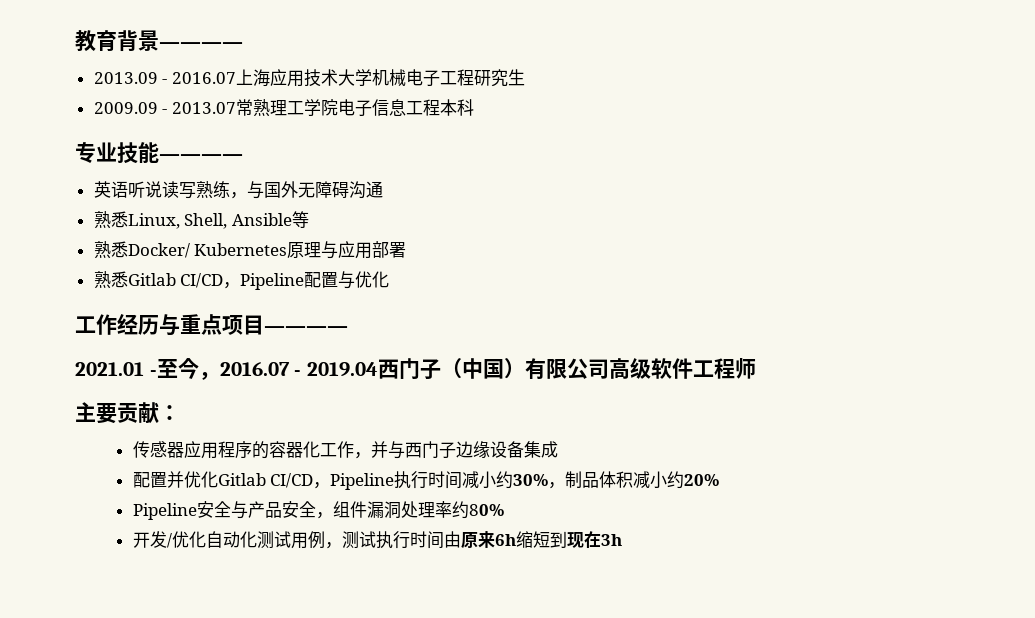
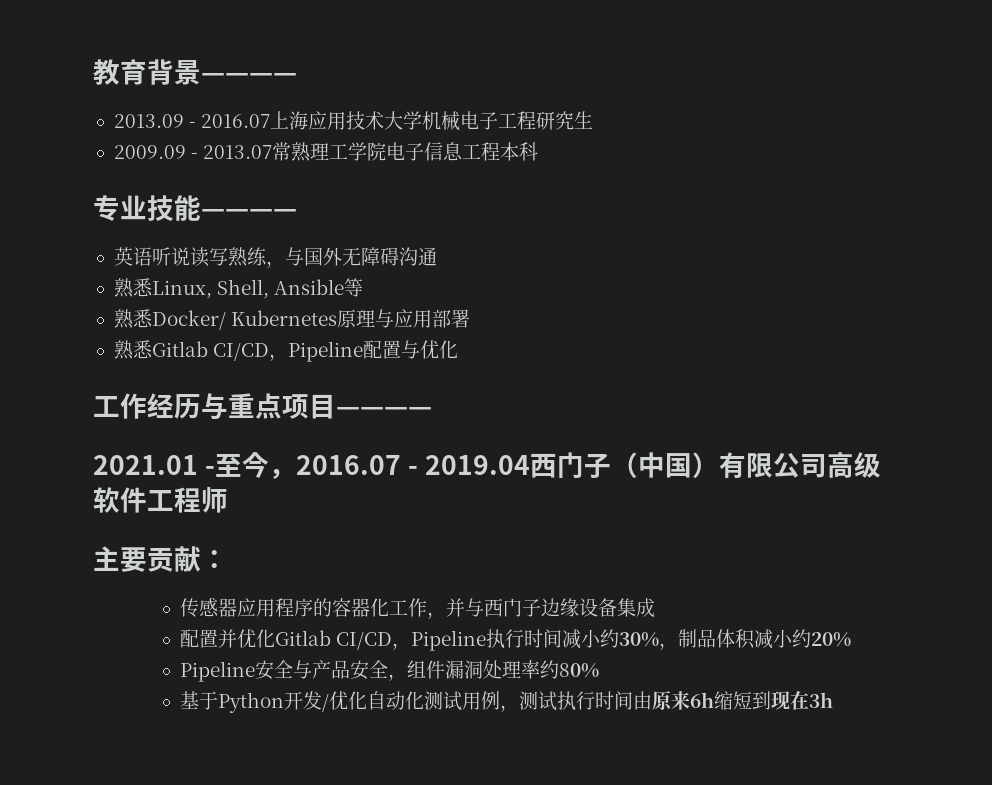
(504, 510) none -> [179,691,284,713] 基于Python

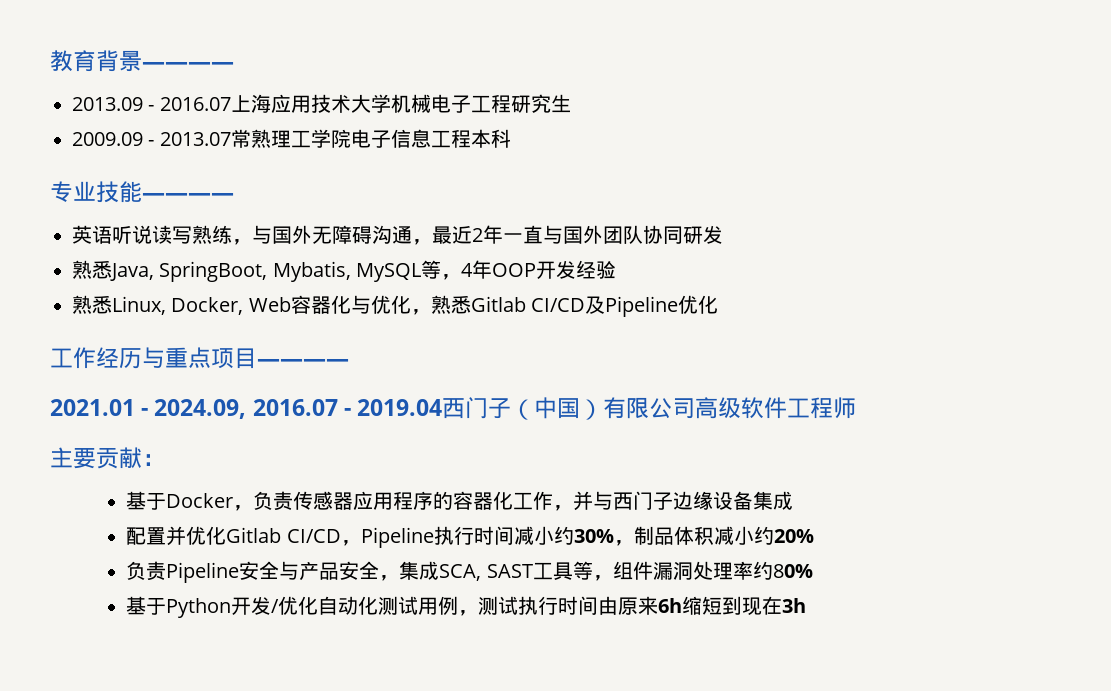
[113,278,364,299] [113,309,471,330] [113,340,421,362] // 熟悉Linux, Shell, Ansible等 // 熟悉Docker/ Kubernetes原理与应用部署 // 熟悉Gitlab CI/CD，Pipeline配置与 -> [412,225,723,245] [72,260,617,282] [72,295,679,317] ，最近2年一直与国外团队协同研发 // 熟悉Java, SpringBoot, Mybatis, MySQL等，4年OOP开发经验 // 熟悉Linux, Docker, Web容器化与优化，熟悉Gitlab CI/CD及Pipeline
[215,452,297,479] 至今， -> [154,399,247,419] 2024.09,
(228, 559) none -> [126,491,294,511] 基于Docker，负责
(851, 639) none -> [126,561,167,581] 负责
(407, 677) none -> [399,561,613,581] 集成SCA, SAST工具等，

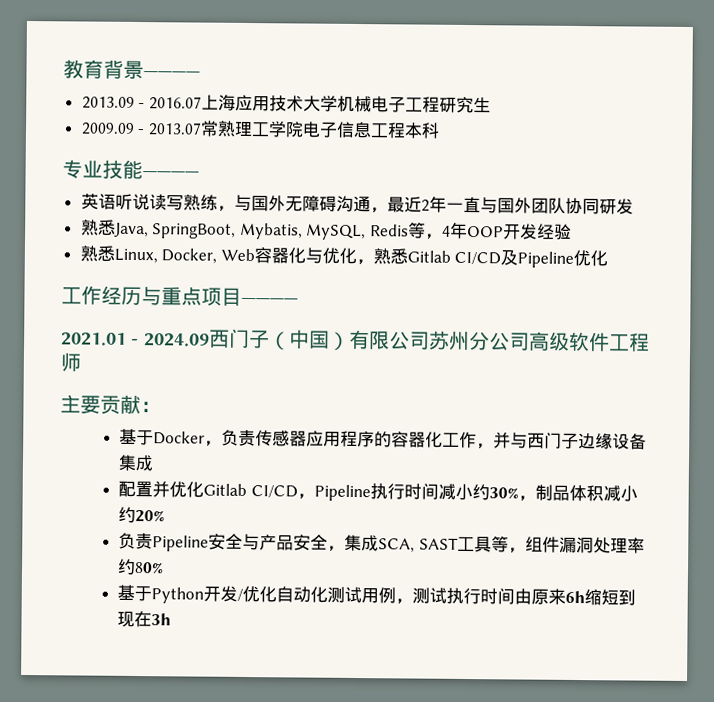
[356,263,422,282] MySQL -> [306,223,410,241] MySQL, Redis
[154,399,443,419] 2024.09, 2016.07 - 2019.04 -> [143,333,210,347] 2024.09
(696, 408) none -> [428,330,530,352] 苏州分公司

